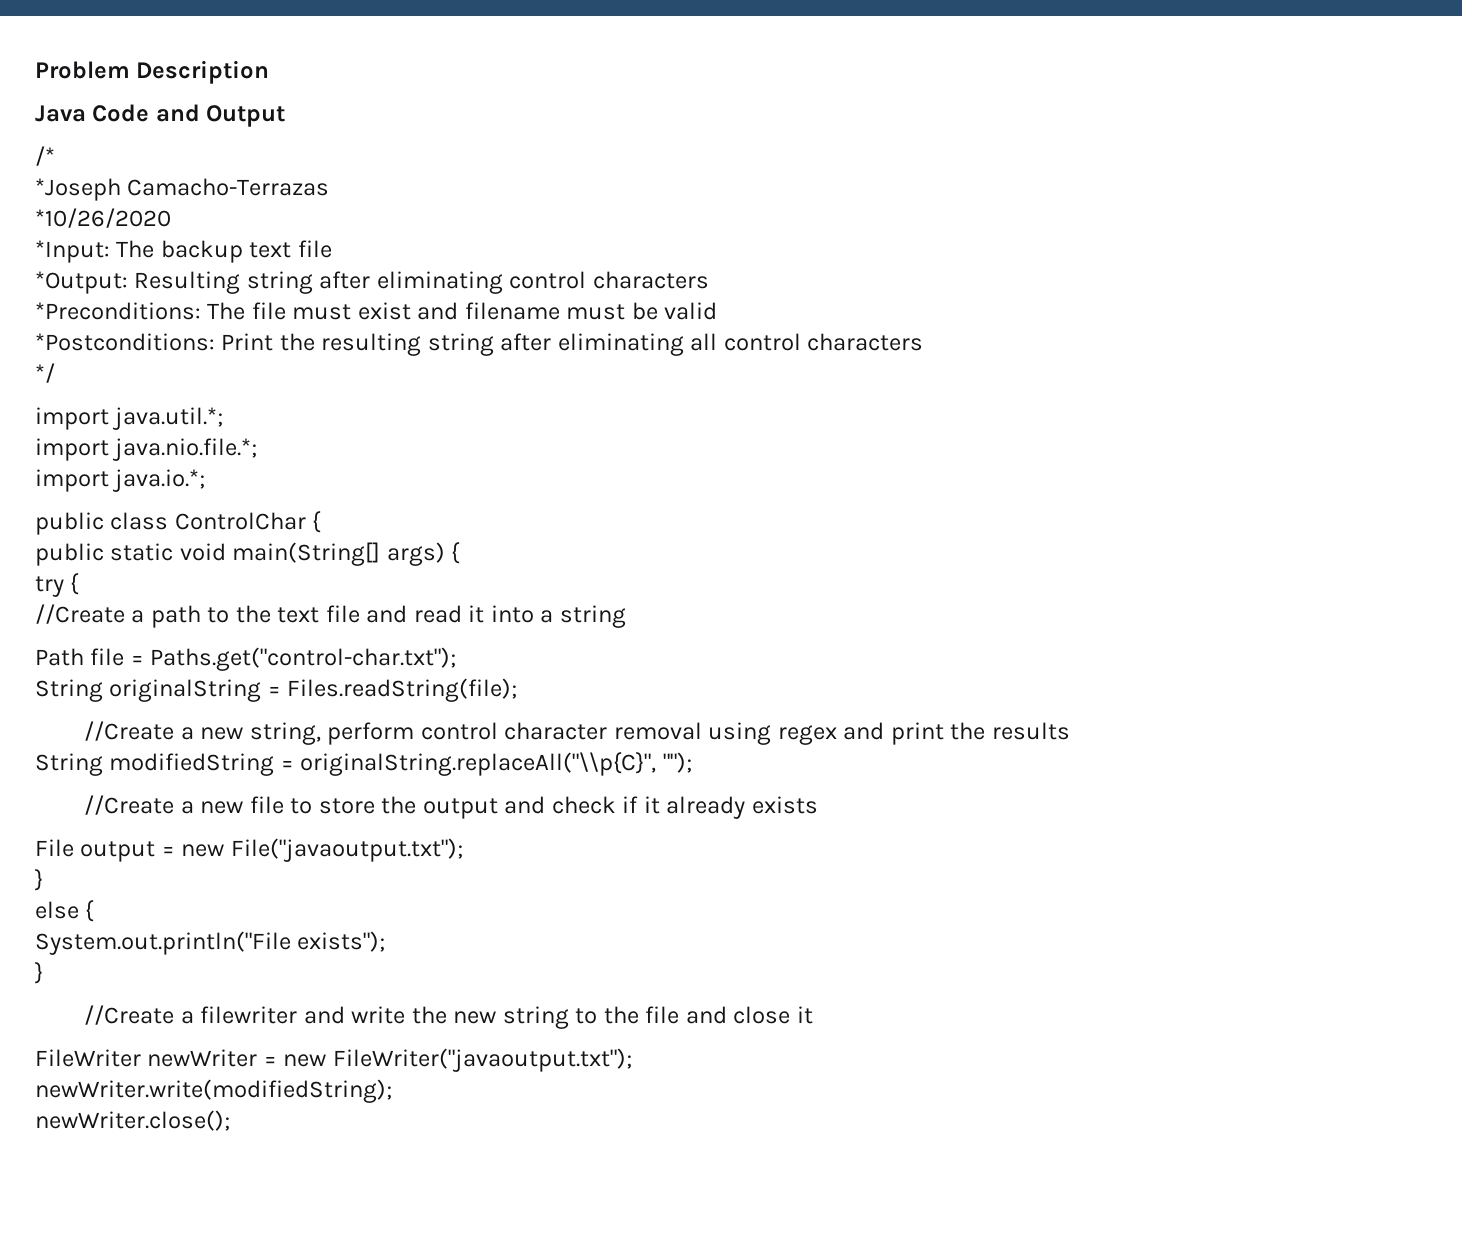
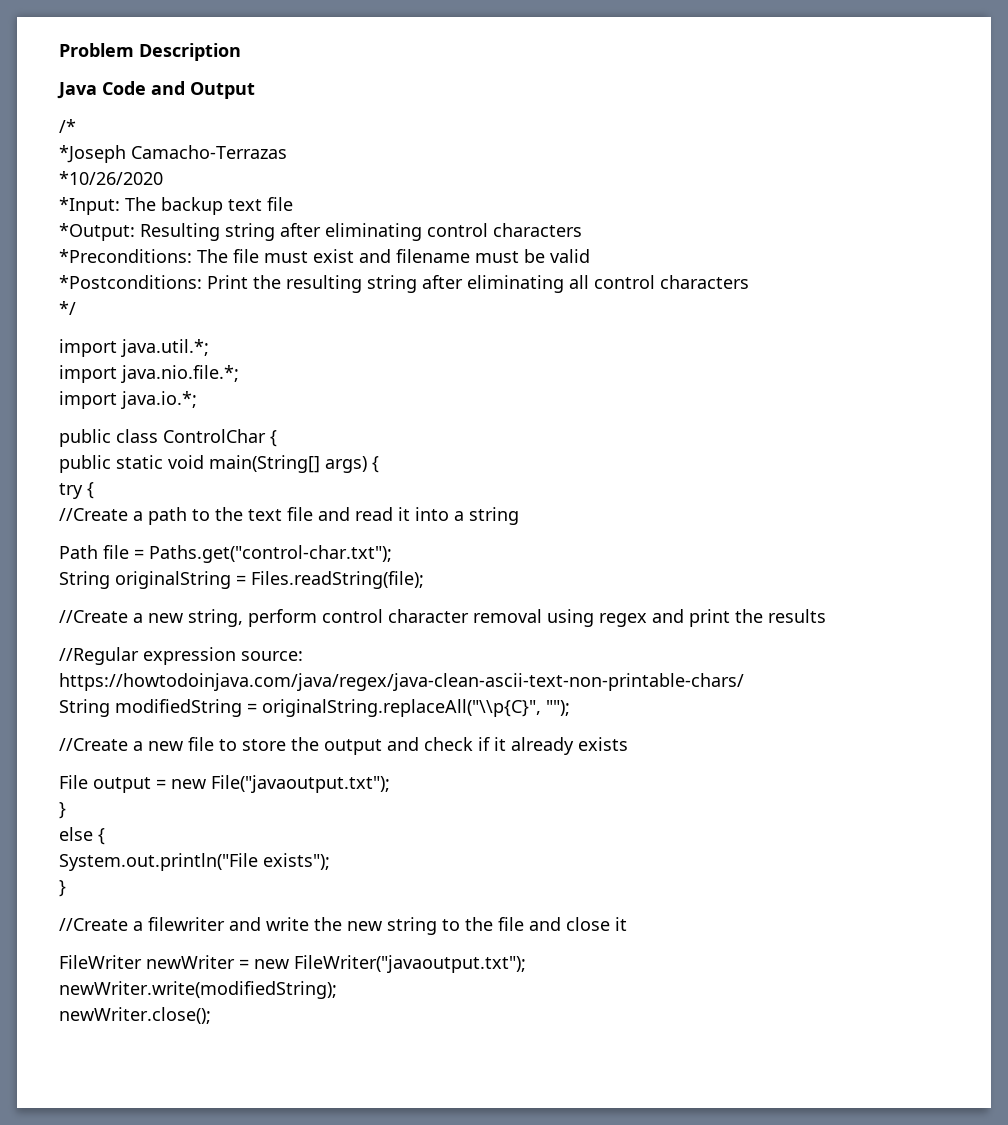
(1070, 731) none -> [59,647,303,665] [59,673,744,691] // //Regular expression source: https://howtodoinjava.com/java/regex/java-clean-ascii-text-non-printable-chars/

